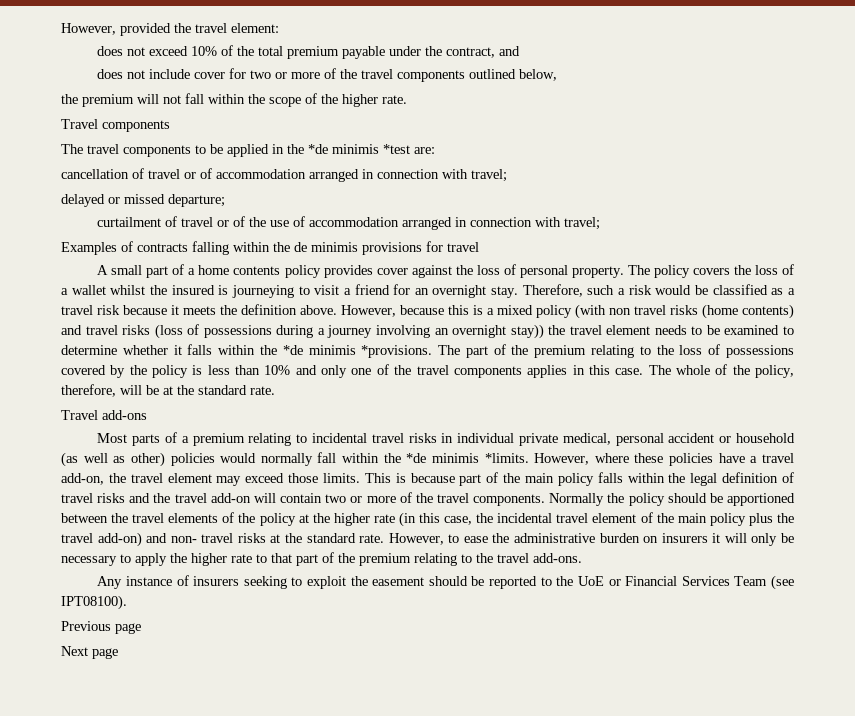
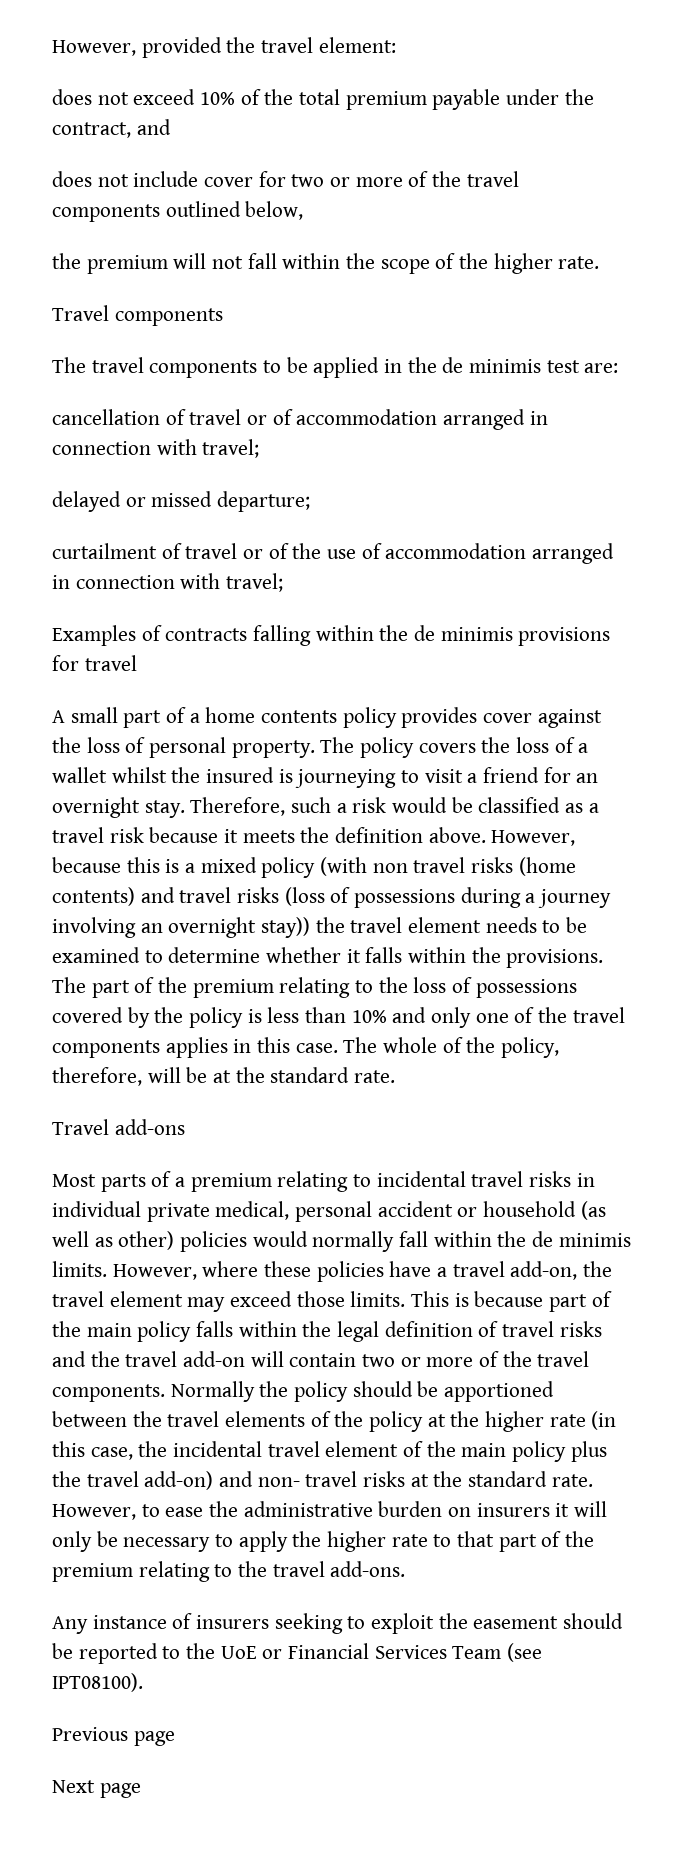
[308,144,410,154] *de minimis *test -> [442,357,580,373] de minimis test
[282,345,433,358] *de minimis *provisions. -> [506,949,604,968] provisions.
[406,453,529,463] *de minimis *limits. -> [532,1231,631,1247] [52,1261,107,1277] de minimis limits.

